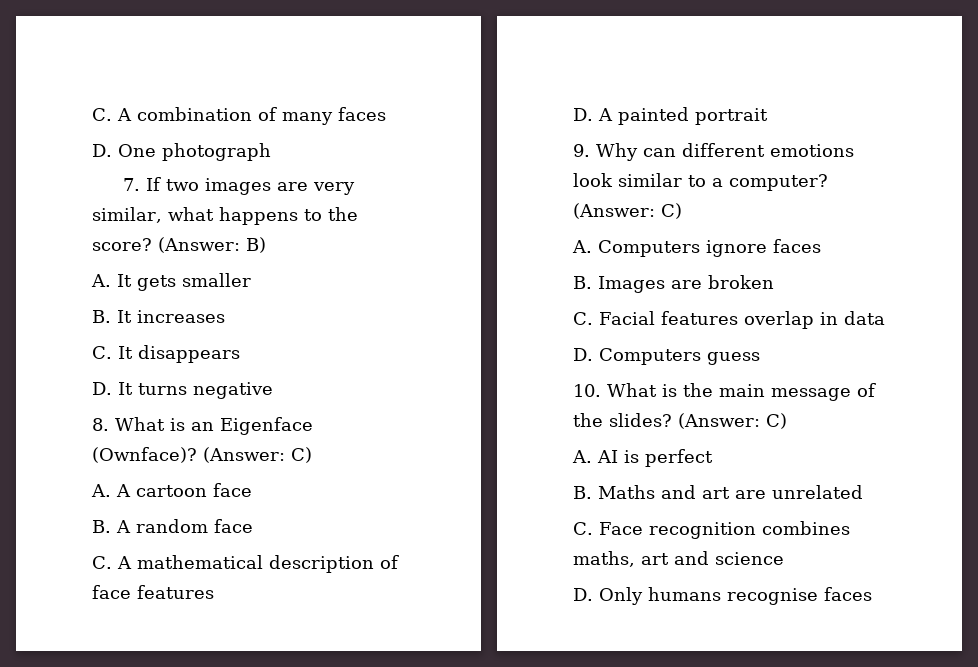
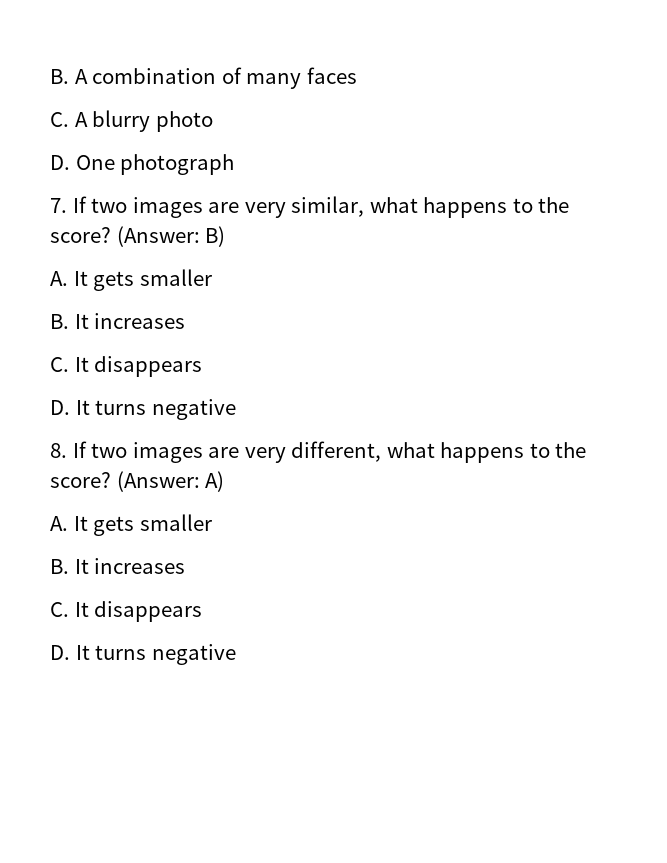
[92,108,112,121] C. -> [50,69,69,84] B.
(386, 114) none -> [50,110,213,132] // C. A blurry photo
[115,417,313,435] [92,447,312,463] [91,483,252,497] [92,519,253,533] [92,555,399,573] [92,585,214,599] [573,107,768,125] [573,143,854,161] [573,173,828,191] [573,203,682,219] [572,239,821,257] [573,275,774,293] [573,311,885,329] [573,348,760,365] [573,383,876,401] [573,413,787,429] [572,449,713,467] [573,485,863,499] [573,521,850,539] [573,551,784,567] [573,587,872,605] What is an Eigenface (Ownface)? (Answer: C) // A. A cartoon face // B. A random face // C. A mathematical description of face features // D. A painted portrait // 9. Why can different emotions look similar to a computer? (Answer: C) // A. Computers ignore faces // B. Images are broken // C. Facial features overlap in data // D. Computers guess // 10. What is the main message of the slides? (Answer: C) // A. AI is perfect // B. Maths and art are unrelated // C. Face recognition combines maths, art and science // D. Only humans recognise faces -> [72,441,587,463] [50,471,225,492] [50,514,212,536] [50,558,186,574] [50,601,203,622] [50,644,236,665] If two images are very different, what happens to the score? (Answer: A) // A. It gets smaller // B. It increases // C. It disappears // D. It turns negative

